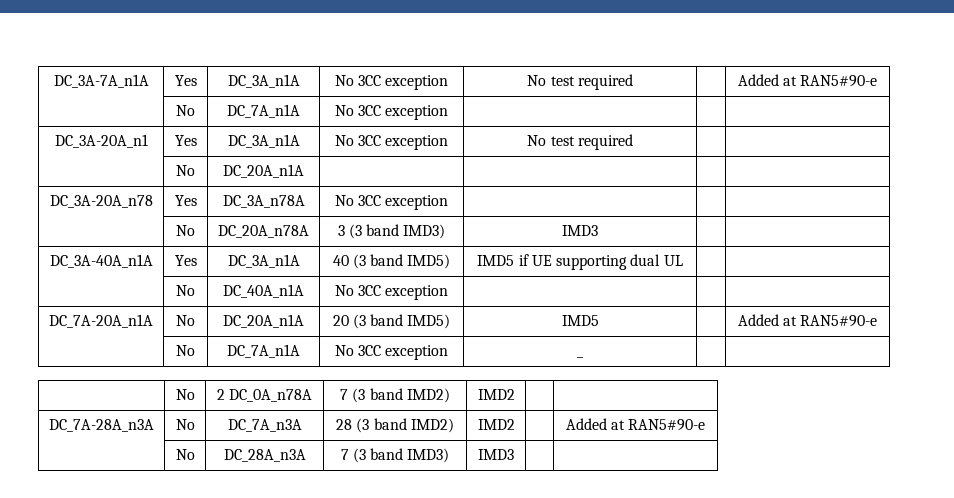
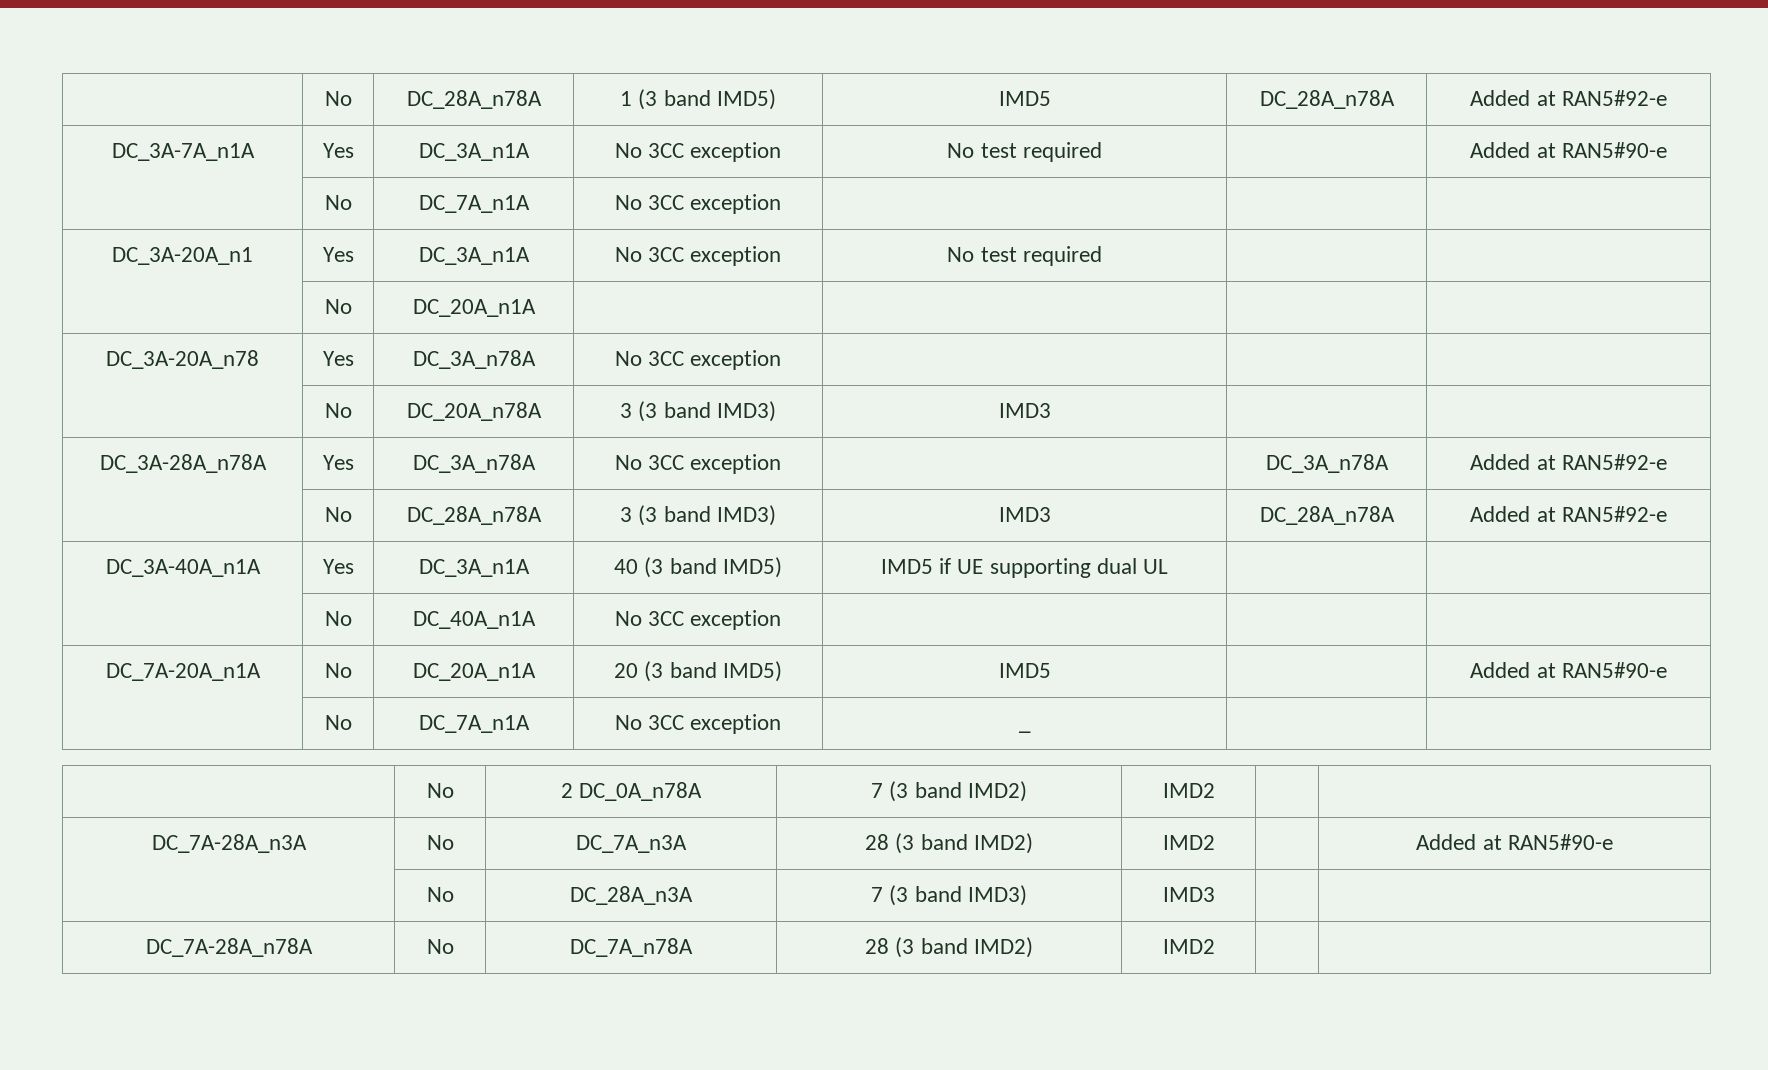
(53, 81) none -> [324,91,352,106] [406,90,542,109] [620,89,776,110] [998,91,1051,106] [1259,90,1395,109] [1470,90,1667,106] | No | DC_28A_n78A | 1 (3 band IMD5) | IMD5 | DC_28A_n78A | Added at RAN5#92-e //
(598, 230) none -> [99,454,267,473] [322,455,354,470] [412,454,536,473] [614,454,782,474] [1265,454,1389,473] [1470,454,1667,470] [324,507,352,522] [406,506,542,525] [620,505,776,526] [998,507,1051,522] [1259,506,1395,525] [1470,506,1667,522] // DC_3A-28A_n78A | Yes | DC_3A_n78A | No 3CC exception | | DC_3A_n78A | Added at RAN5#92-e // | No | DC_28A_n78A | 3 (3 band IMD3) | IMD3 | DC_28A_n78A | Added at RAN5#92-e
(514, 454) none -> [145,938,313,957] [426,939,454,954] [570,938,693,957] [865,937,1033,958] [1162,939,1215,954] // DC_7A-28A_n78A | No | DC_7A_n78A | 28 (3 band IMD2) | IMD2 | |

